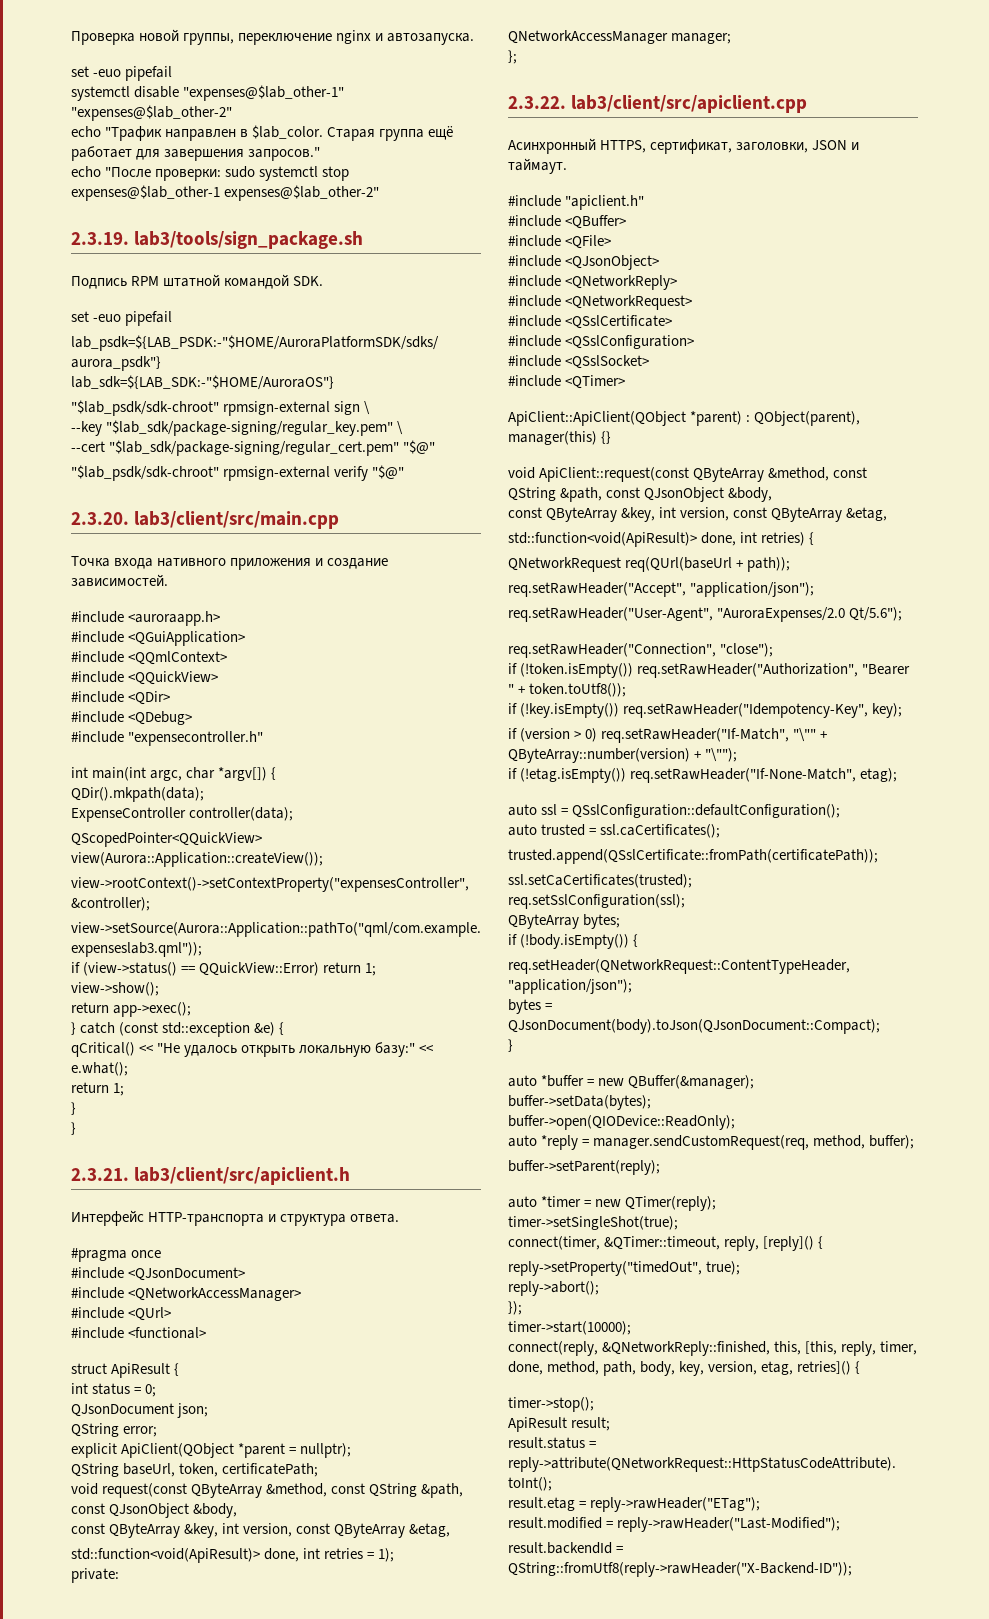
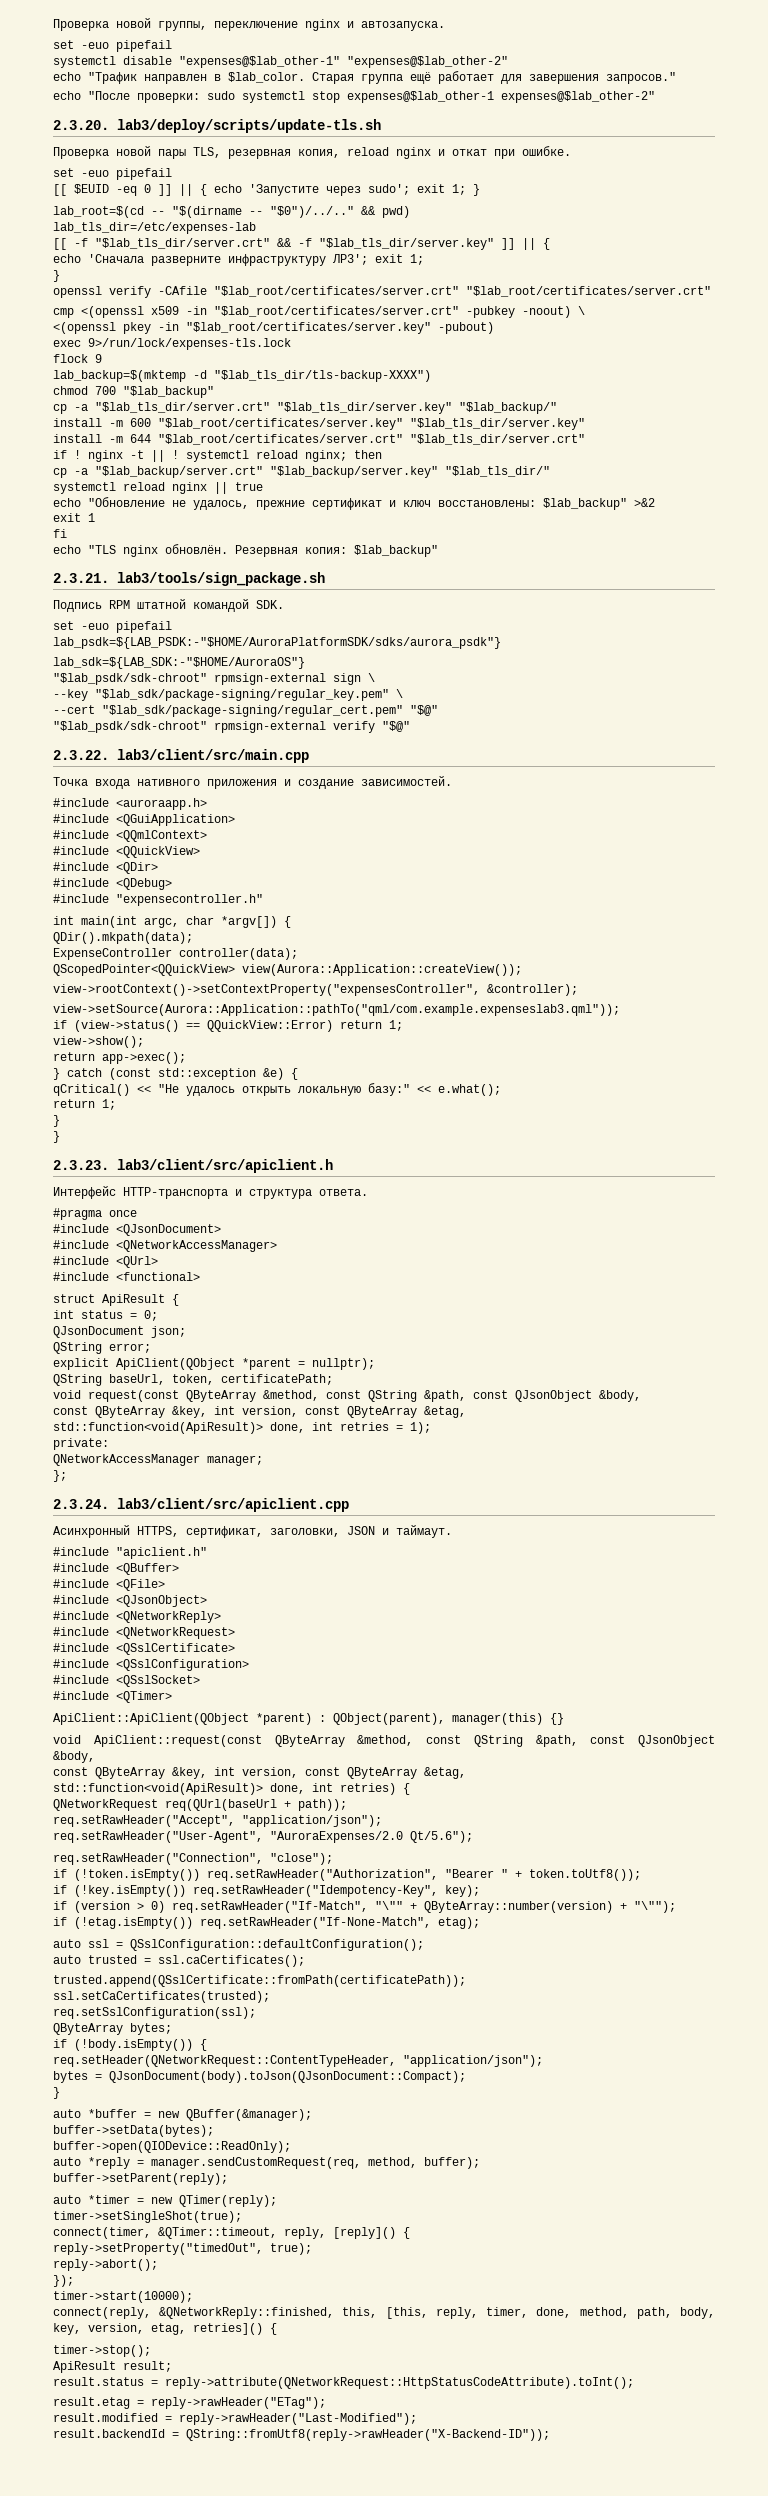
[71,232,129,245] 2.3.19. -> [53,119,381,133] [53,146,571,159] [53,168,172,180] [53,184,480,196] [53,206,410,218] [53,222,256,234] [53,238,550,250] [53,254,424,266] [53,270,60,282] [53,286,711,298] [53,306,585,318] [53,322,494,334] [53,338,291,350] [53,354,102,363] [53,370,431,382] [53,386,214,398] [53,402,557,414] [53,418,585,430] [53,434,585,445] [53,450,382,462] [53,466,550,478] [53,482,263,494] [53,497,655,510] [53,513,95,522] [53,529,67,538] [53,544,438,557] [53,573,109,583] 2.3.20. lab3/deploy/scripts/update-tls.sh // Проверка новой пары TLS, резервная копия, reload nginx и откат при ошибке. // set -euo pipefail // [[ $EUID -eq 0 ]] || { echo 'Запустите через sudo'; exit 1; } // lab_root=$(cd -- "$(dirname -- "$0")/../.." && pwd) // lab_tls_dir=/etc/expenses-lab // [[ -f "$lab_tls_dir/server.crt" && -f "$lab_tls_dir/server.key" ]] || { // echo 'Сначала разверните инфраструктуру ЛР3'; exit 1; // } // openssl verify -CAfile "$lab_root/certificates/server.crt" "$lab_root/certificates/server.crt" // cmp <(openssl x509 -in "$lab_root/certificates/server.crt" -pubkey -noout) \ // <(openssl pkey -in "$lab_root/certificates/server.key" -pubout) // exec 9>/run/lock/expenses-tls.lock // flock 9 // lab_backup=$(mktemp -d "$lab_tls_dir/tls-backup-XXXX") // chmod 700 "$lab_backup" // cp -a "$lab_tls_dir/server.crt" "$lab_tls_dir/server.key" "$lab_backup/" // install -m 600 "$lab_root/certificates/server.key" "$lab_tls_dir/server.key" // install -m 644 "$lab_root/certificates/server.crt" "$lab_tls_dir/server.crt" // if ! nginx -t || ! systemctl reload nginx; then // cp -a "$lab_backup/server.crt" "$lab_backup/server.key" "$lab_tls_dir/" // systemctl reload nginx || true // echo "Обновление не удалось, прежние сертификат и ключ восстановлены: $lab_backup" >&2 // exit 1 // fi // echo "TLS nginx обновлён. Резервная копия: $lab_backup" // 2.3.21.
[71,512,129,525] 2.3.20. -> [53,750,109,760] 2.3.22.
[71,1168,129,1181] 2.3.21. -> [53,1160,109,1170] 2.3.23.
[508,96,566,109] 2.3.22. -> [53,1499,109,1509] 2.3.24.

